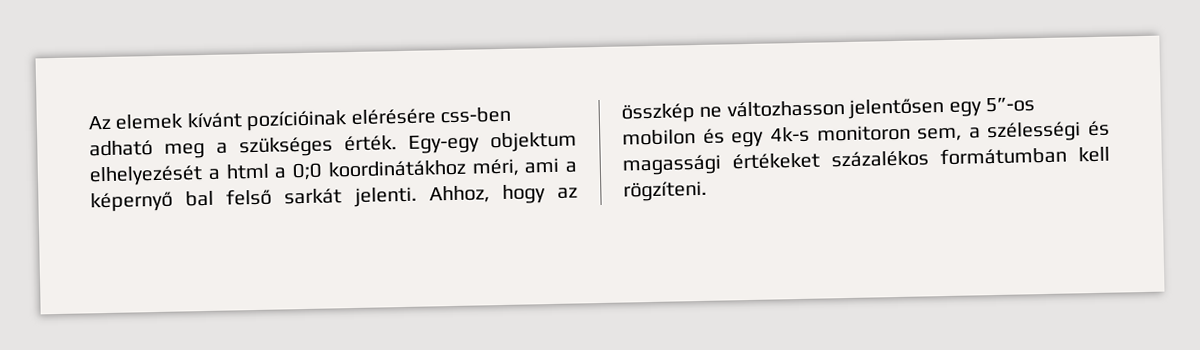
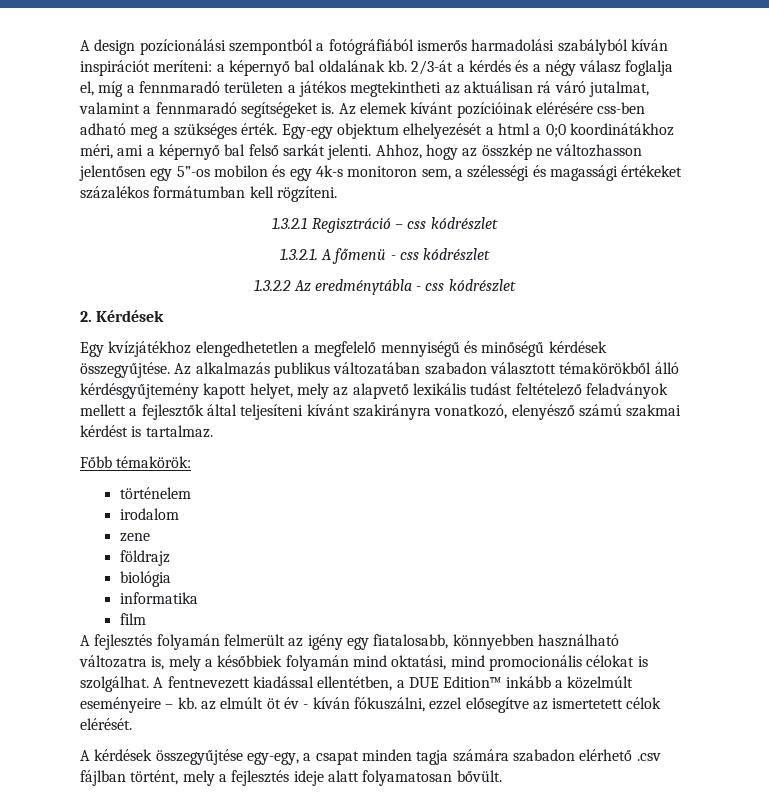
(88, 122) none -> [80,39,668,55] [80,60,674,76] [80,81,649,97] [79,102,335,118] A design pozícionálási szempontból a fotógráfiából ismerős harmadolási szabályból kíván inspirációt meríteni: a képernyő bal oldalának kb. 2/3-át a kérdés és a négy válasz foglalja el, míg a fennmaradó területen a játékos megtekintheti az aktuálisan rá váró jutalmat, valamint a fennmaradó segítségeket is.
(707, 191) none -> [272,217,498,233] [279,248,491,264] [254,279,516,295] [80,310,165,322] [80,341,607,357] [80,362,679,378] [80,383,668,399] [80,404,682,420] [80,425,213,438] [80,456,192,468] [119,487,191,499] [119,508,179,520] [119,533,150,542] [119,550,170,566] [119,571,171,587] [119,592,198,604] [119,613,146,625] [80,634,619,650] [79,655,648,671] [80,676,634,692] [80,697,662,713] [80,718,132,730] [80,749,661,765] [80,770,502,786] // 1.3.2.1 Regisztráció – css kódrészlet // 1.3.2.1. A főmenü - css kódrészlet // 1.3.2.2 Az eredménytábla - css kódrészlet // 2. Kérdések // Egy kvízjátékhoz elengedhetetlen a megfelelő mennyiségű és minőségű kérdések összegyűjtése. Az alkalmazás publikus változatában szabadon választott témakörökből álló kérdésgyűjtemény kapott helyet, mely az alapvető lexikális tudást feltételező feladványok mellett a fejlesztők által teljesíteni kívánt szakirányra vonatkozó, elenyésző számú szakmai kérdést is tartalmaz. // Főbb témakörök: // történelem // irodalom // zene // földrajz // biológia // informatika // film // A fejlesztés folyamán felmerült az igény egy fiatalosabb, könnyebben használható változatra is, mely a későbbiek folyamán mind oktatási, mind promocionális célokat is szolgálhat. A fentnevezett kiadással ellentétben, a DUE Edition™ inkább a közelmúlt eseményeire – kb. az elmúlt öt év - kíván fókuszálni, ezzel elősegítve az ismertetett célok elérését. // A kérdések összegyűjtése egy-egy, a csapat minden tagja számára szabadon elérhető .csv fájlban történt, mely a fejlesztés ideje alatt folyamatosan bővült.

